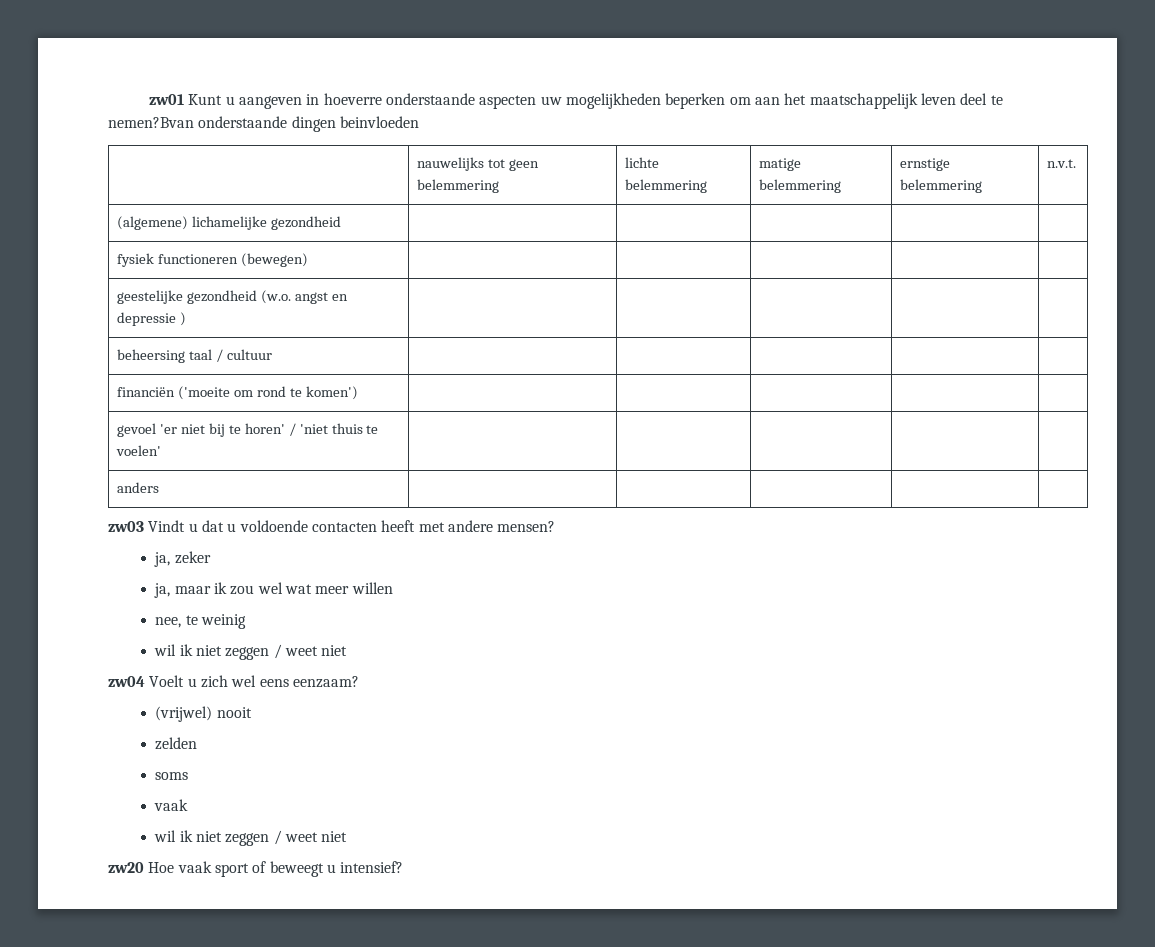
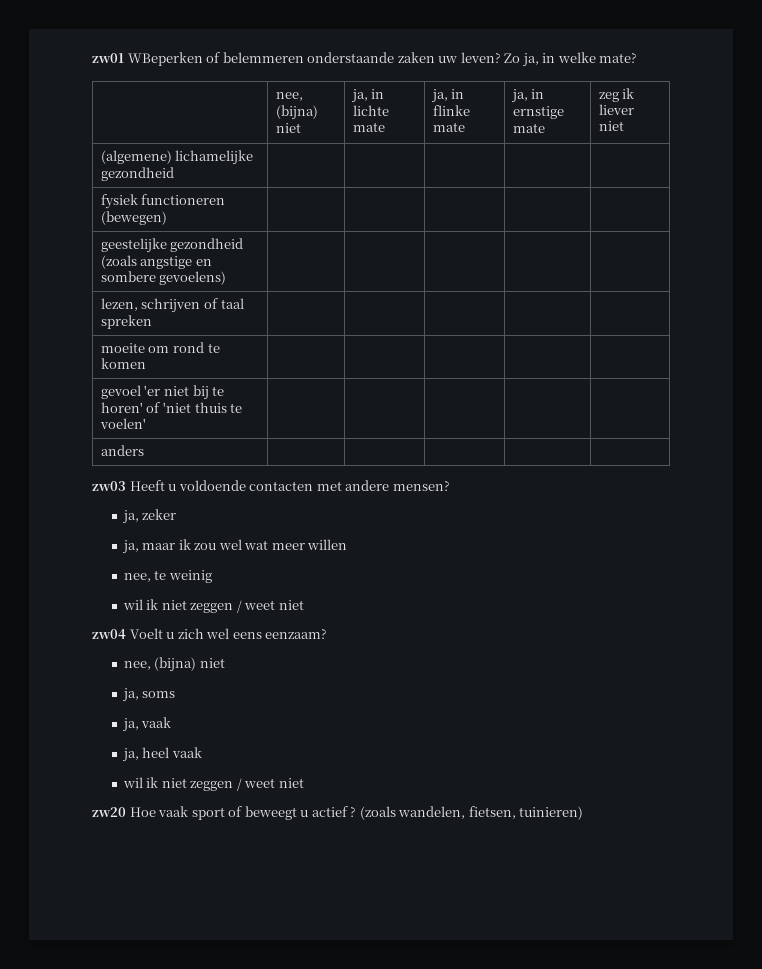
[188,93,1003,109] [108,116,419,132] [417,157,540,171] [417,179,500,193] [625,157,660,168] [625,179,708,193] [759,158,802,171] [759,179,842,193] [900,158,951,171] [900,179,983,193] [1047,159,1077,168] Kunt u aangeven in hoeverre onderstaande aspecten uw mogelijkheden beperken om aan het maatschappelijk leven deel te nemen?Bvan onderstaande dingen beinvloeden // | nauwelijks tot geen belemmering | lichte belemmering | matige belemmering | ernstige belemmering | n.v.t. -> [127,52,638,67] [275,92,303,101] [275,105,318,120] [275,123,301,133] [350,89,385,103] [352,105,389,116] [352,122,385,132] [430,89,465,103] [432,105,470,116] [432,122,465,132] [510,89,545,103] [512,106,564,119] [512,123,545,133] [598,88,635,102] [598,104,634,115] [598,121,624,131] WBeperken of belemmeren onderstaande zaken uw leven? Zo ja, in welke mate? // | nee, (bijna) niet | ja, in lichte mate | ja, in flinke mate | ja, in ernstige mate | zeg ik liever niet
[261,290,348,304] [117,312,187,326] [117,349,272,363] [117,386,231,400] (w.o. angst en depressie ) | | | | | // beheersing taal / cultuur | | | | | // financiën ('moeite -> [100,255,212,269] [100,271,227,285] [100,298,244,313] [100,315,152,329] [100,343,145,353] (zoals angstige en sombere gevoelens) | | | | | // lezen, schrijven of taal spreken | | | | | // moeite
[305,386,358,400] komen') -> [100,358,146,369] komen
[288,423,296,436] / -> [146,402,161,413] of
[148,520,224,532] Vindt u dat -> [129,480,165,491] Heeft
[381,520,416,532] heeft -> (314, 486) none
[155,706,252,722] [155,737,198,750] [155,772,189,780] (vrijwel) nooit // zelden // soms // -> [123,657,225,672] [121,688,176,702] [121,717,172,732] [121,747,170,762] nee, (bijna) niet // ja, soms // ja, vaak // ja, heel
[340,861,404,873] intensief? -> [311,806,584,820] actief ? (zoals wandelen, fietsen, tuinieren)

